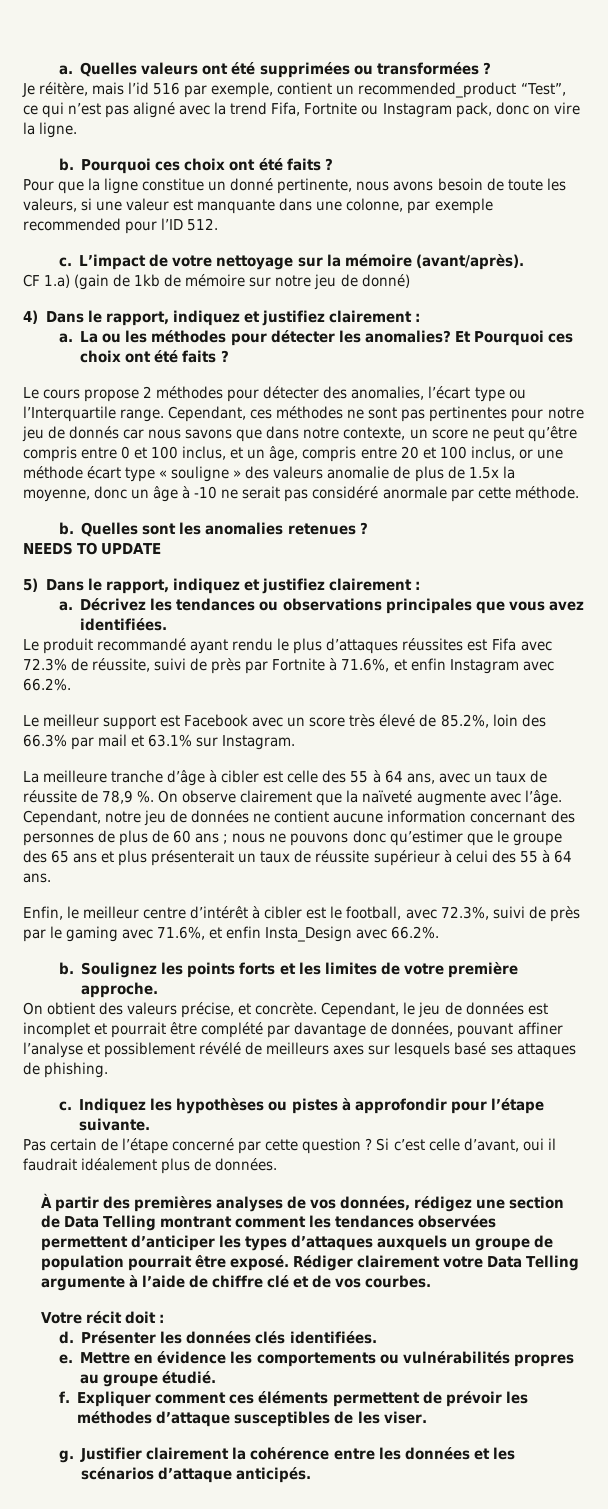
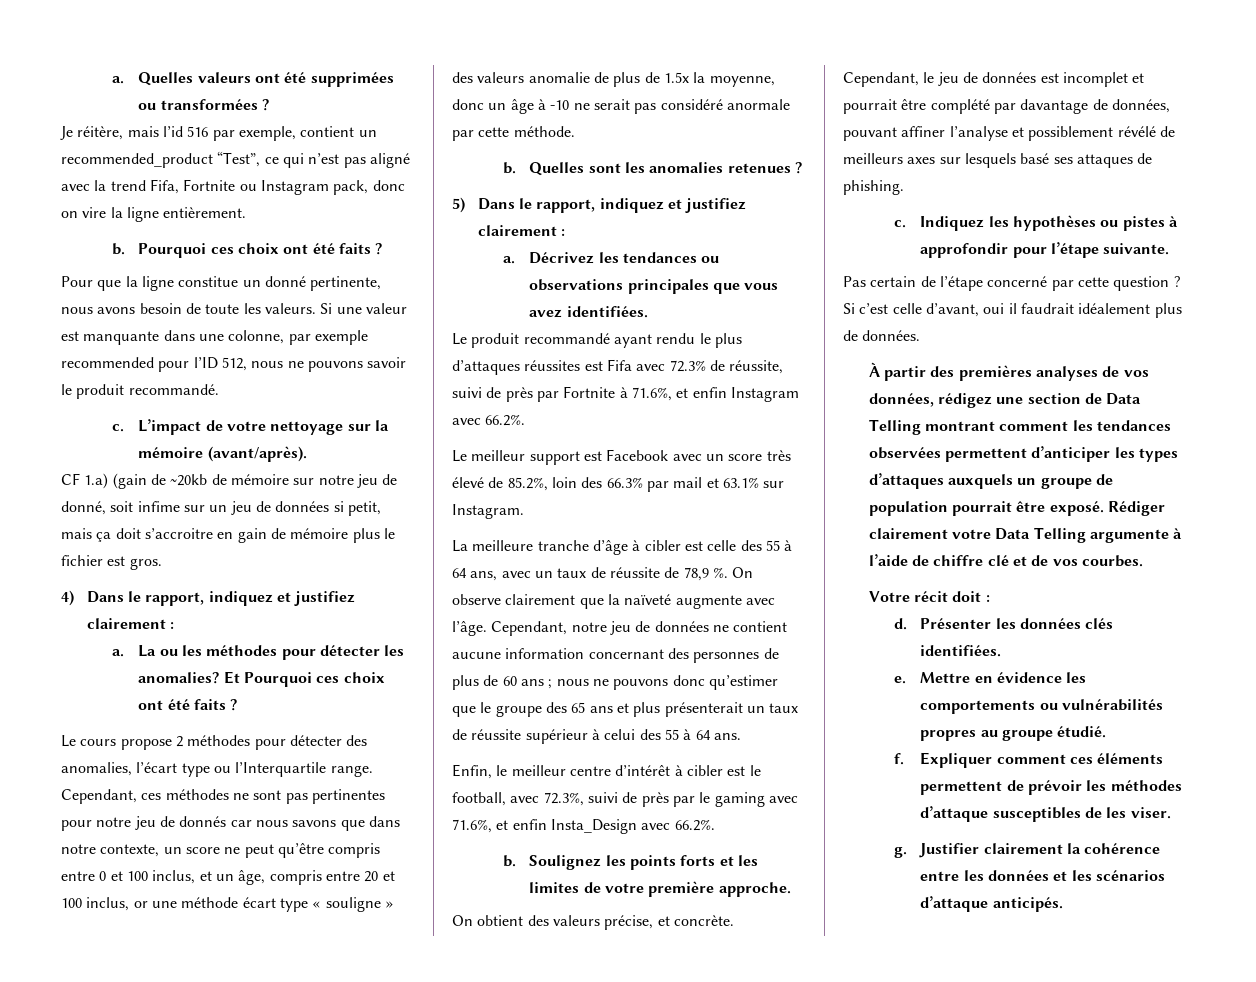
[39,122,78,138] ligne. -> [126,207,247,222] ligne entièrement.
[23,198,93,212] valeurs, si -> [264,303,333,314] valeurs. Si
[187,218,219,231] 512. -> [221,357,407,372] [61,384,219,399] 512, nous ne pouvons savoir le produit recommandé.
[134,274,161,287] 1kb -> [170,474,208,486] ~20kb
[361,274,410,288] donné) -> [61,501,381,516] [61,528,395,543] [61,555,162,570] donné, soit infime sur un jeu de données si petit, mais ça doit s’accroitre en gain de mémoire plus le fichier est gros.
[23,542,162,555] // NEEDS TO UPDATE -> (802, 168) none

